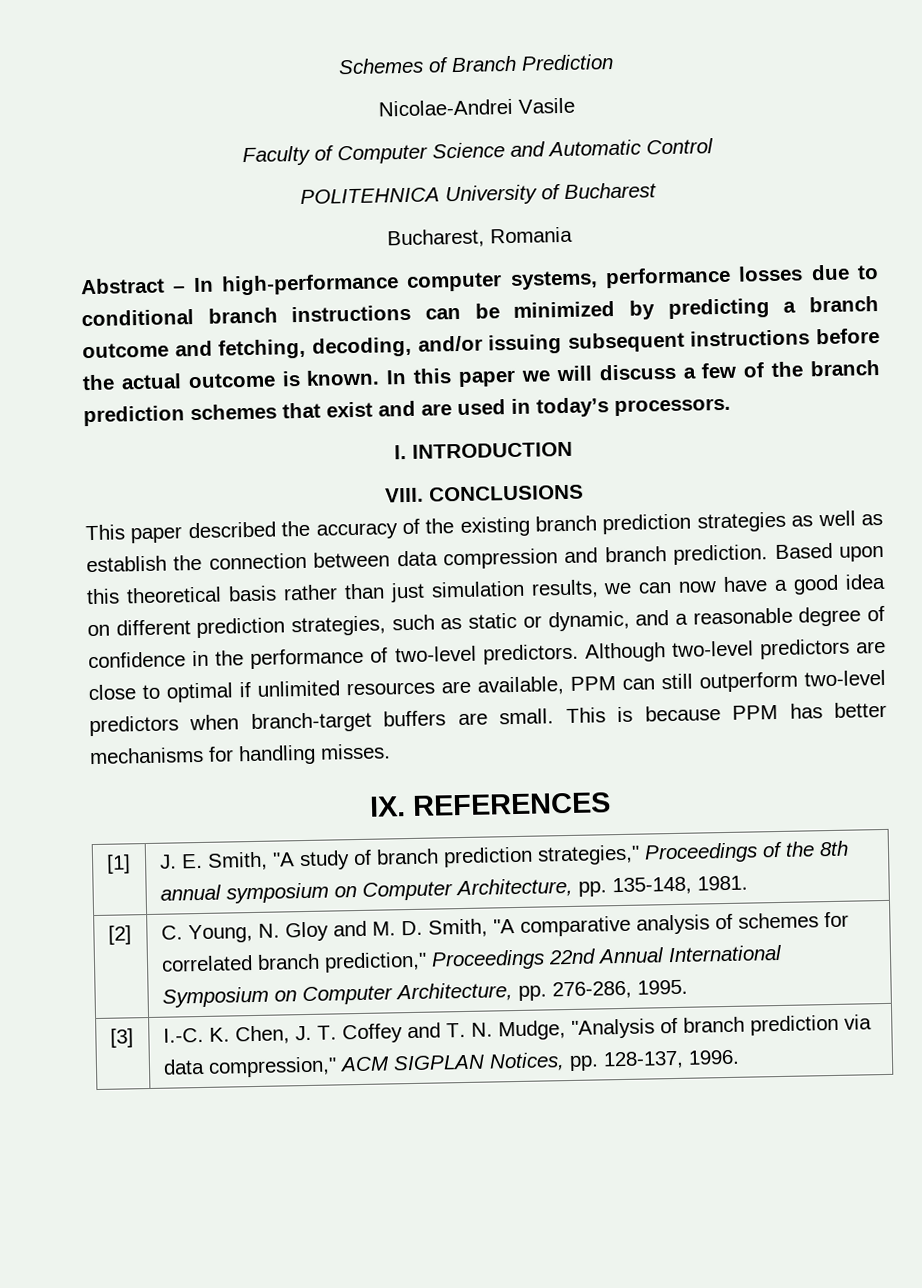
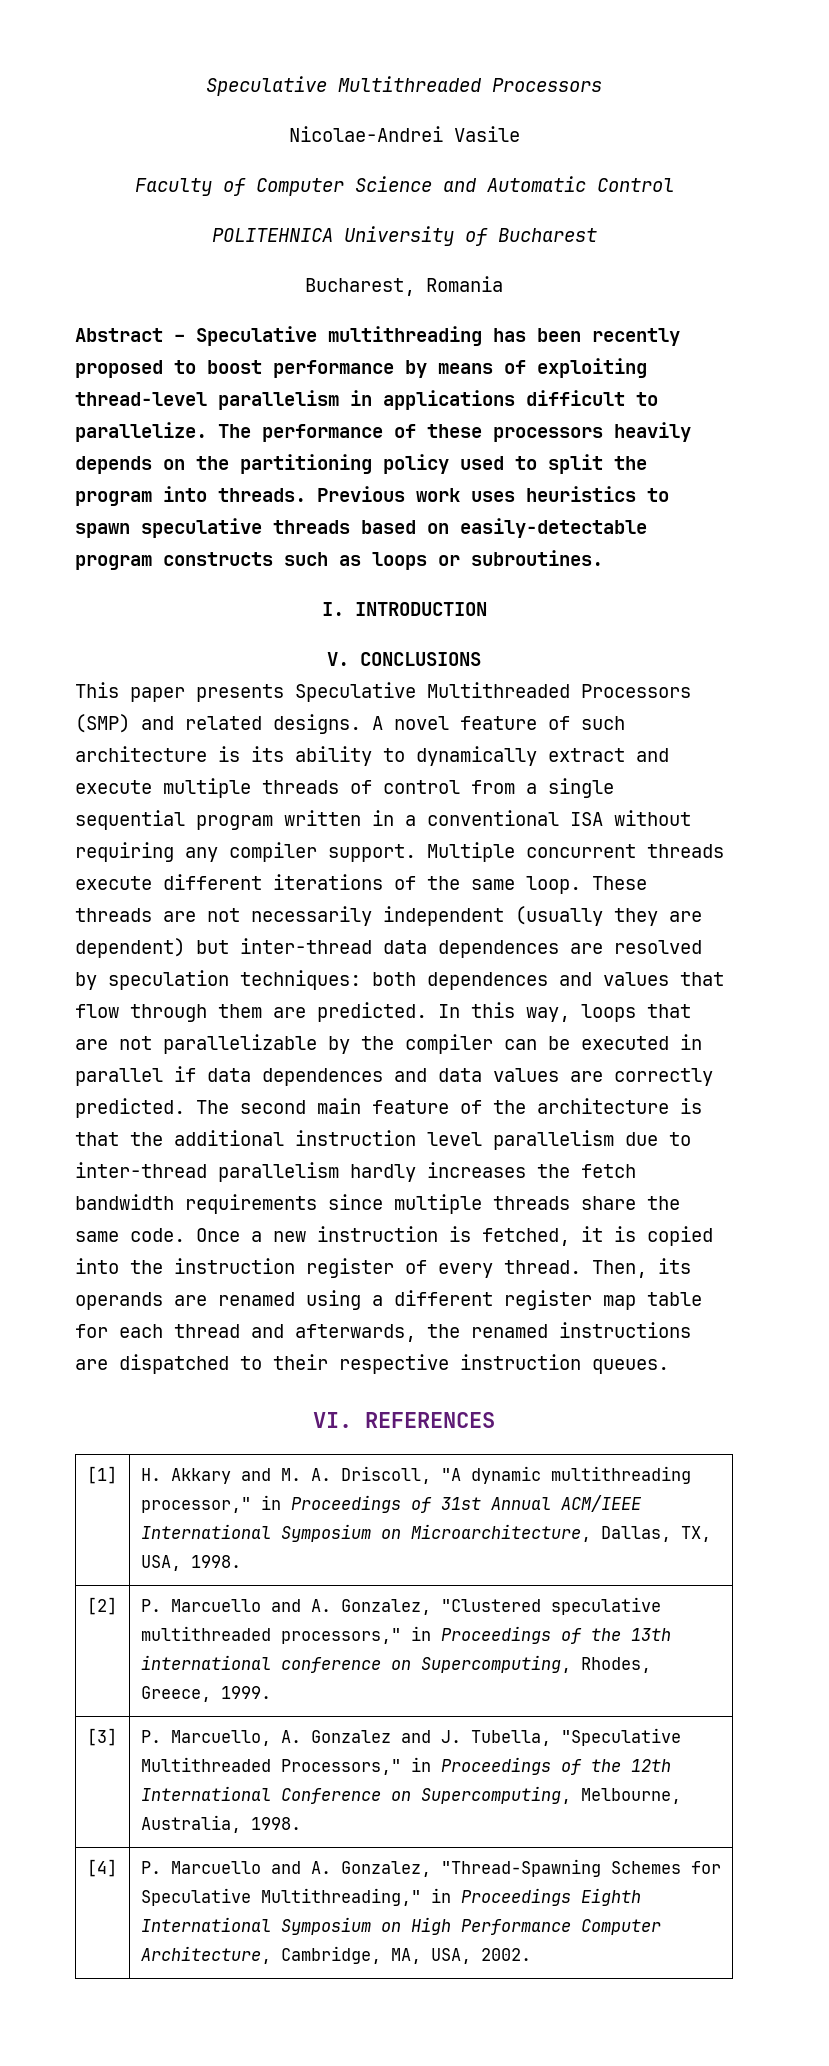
[337,54,614,75] Schemes of Branch Prediction -> [206,76,602,96] Speculative Multithreaded Processors
[192,264,880,296] [81,295,879,327] [82,327,880,360] [82,359,881,391] [83,397,731,427] In high-performance computer systems, performance losses due to conditional branch instructions can be minimized by predicting a branch outcome and fetching, decoding, and/or issuing subsequent instructions before the actual outcome is known. In this paper we will discuss a few of the branch prediction schemes that exist and are used in today’s processors. -> [196,326,680,346] [75,358,647,378] [75,390,658,410] [75,422,691,442] [75,454,647,474] [75,486,669,506] [75,518,647,538] [75,550,603,570] Speculative multithreading has been recently proposed to boost performance by means of exploiting thread-level parallelism in applications difficult to parallelize. The performance of these processors heavily depends on the partitioning policy used to split the program into threads. Previous work uses heuristics to spawn speculative threads based on easily-detectable program constructs such as loops or subroutines.
[384,487,424,503] VIII. -> [327,652,349,666] V.
[187,510,883,540] [86,542,884,573] [86,573,887,605] [87,605,886,639] [88,638,887,670] [88,669,886,703] [89,701,888,737] [89,743,391,766] [368,792,611,817] [105,854,131,874] [158,840,849,871] [159,875,748,904] [107,925,132,945] [160,911,849,944] [160,944,783,973] [161,979,688,1008] [109,1028,134,1048] [162,1014,872,1045] [162,1049,740,1078] described the accuracy of the existing branch prediction strategies as well as establish the connection between data compression and branch prediction. Based upon this theoretical basis rather than just simulation results, we can now have a good idea on different prediction strategies, such as static or dynamic, and a reasonable degree of confidence in the performance of two-level predictors. Although two-level predictors are close to optimal if unlimited resources are available, PPM can still outperform two-level predictors when branch-target buffers are small. This is because PPM has better mechanisms for handling misses. // IX. REFERENCES // [1] | J. E. Smith, "A study of branch prediction strategies," Proceedings of the 8th annual symposium on Computer Architecture, pp. 135-148, 1981. // [2] | C. Young, N. Gloy and M. D. Smith, "A comparative analysis of schemes for correlated branch prediction," Proceedings 22nd Annual International Symposium on Computer Architecture, pp. 276-286, 1995. // [3] | I.-C. K. Chen, J. T. Coffey and T. N. Mudge, "Analysis of branch prediction via data compression," ACM SIGPLAN Notices, pp. 128-137, 1996. -> [196,682,691,702] [75,714,625,734] [75,746,669,766] [75,778,614,798] [75,810,691,830] [75,842,724,862] [75,874,647,894] [75,906,702,926] [75,938,702,958] [75,970,724,990] [75,1002,691,1022] [75,1034,702,1054] [75,1066,713,1086] [75,1098,702,1118] [75,1130,691,1150] [75,1162,636,1182] [75,1194,680,1214] [75,1226,713,1246] [75,1258,691,1278] [75,1290,702,1310] [75,1322,691,1342] [75,1354,669,1374] [313,1412,495,1428] [86,1466,117,1484] [140,1466,691,1484] [140,1495,642,1513] [140,1524,711,1542] [140,1555,241,1571] [86,1597,117,1615] [140,1597,661,1615] [140,1626,671,1644] [140,1655,651,1673] [140,1686,271,1702] [86,1728,117,1746] [140,1728,681,1746] [140,1757,671,1775] [140,1786,681,1804] [140,1815,301,1833] [86,1859,117,1877] [140,1859,721,1877] [140,1888,641,1906] [140,1917,661,1935] [140,1946,531,1964] presents Speculative Multithreaded Processors (SMP) and related designs. A novel feature of such architecture is its ability to dynamically extract and execute multiple threads of control from a single sequential program written in a conventional ISA without requiring any compiler support. Multiple concurrent threads execute different iterations of the same loop. These threads are not necessarily independent (usually they are dependent) but inter-thread data dependences are resolved by speculation techniques: both dependences and values that flow through them are predicted. In this way, loops that are not parallelizable by the compiler can be executed in parallel if data dependences and data values are correctly predicted. The second main feature of the architecture is that the additional instruction level parallelism due to inter-thread parallelism hardly increases the fetch bandwidth requirements since multiple threads share the same code. Once a new instruction is fetched, it is copied into the instruction register of every thread. Then, its operands are renamed using a different register map table for each thread and afterwards, the renamed instructions are dispatched to their respective instruction queues. // VI. REFERENCES // [1] | H. Akkary and M. A. Driscoll, "A dynamic multithreading processor," in Proceedings of 31st Annual ACM/IEEE International Symposium on Microarchitecture, Dallas, TX, USA, 1998. // [2] | P. Marcuello and A. Gonzalez, "Clustered speculative multithreaded processors," in Proceedings of the 13th international conference on Supercomputing, Rhodes, Greece, 1999. // [3] | P. Marcuello, A. Gonzalez and J. Tubella, "Speculative Multithreaded Processors," in Proceedings of the 12th International Conference on Supercomputing, Melbourne, Australia, 1998. // [4] | P. Marcuello and A. Gonzalez, "Thread-Spawning Schemes for Speculative Multithreading," in Proceedings Eighth International Symposium on High Performance Computer Architecture, Cambridge, MA, USA, 2002.

